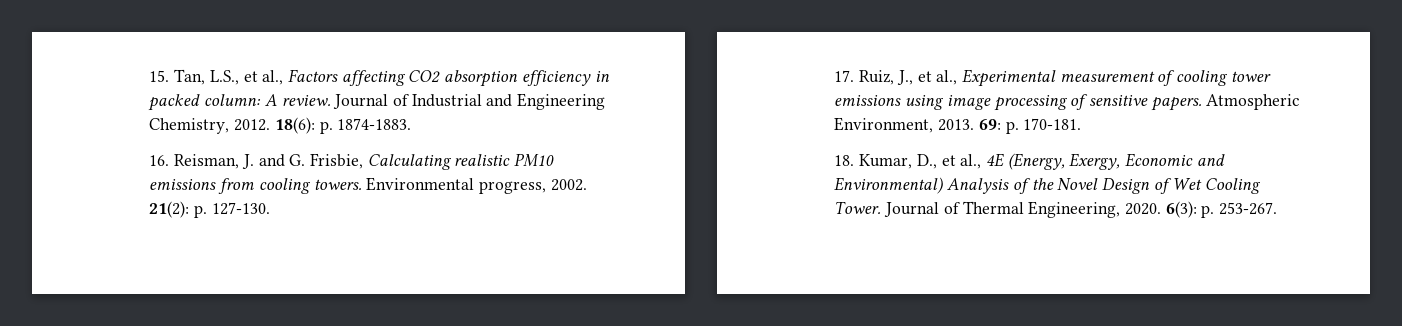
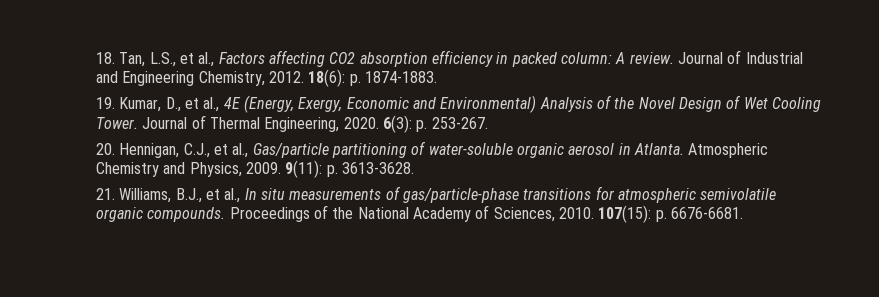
[149,70,170,82] 15. -> [96,52,116,64] 18.
[149,153,555,170] [149,177,587,194] [149,201,270,218] [834,69,1271,87] [834,94,1300,111] [834,117,1082,134] [834,155,855,166] 16. Reisman, J. and G. Frisbie, Calculating realistic PM10 emissions from cooling towers. Environmental progress, 2002. 21(2): p. 127-130. // 17. Ruiz, J., et al., Experimental measurement of cooling tower emissions using image processing of sensitive papers. Atmospheric Environment, 2013. 69: p. 170-181. // 18. -> [96,97,116,109] 19.
(1278, 208) none -> [96,141,769,158] [96,160,415,178] [96,186,777,203] [96,205,743,223] // 20. Hennigan, C.J., et al., Gas/particle partitioning of water-soluble organic aerosol in Atlanta. Atmospheric Chemistry and Physics, 2009. 9(11): p. 3613-3628. // 21. Williams, B.J., et al., In situ measurements of gas/particle-phase transitions for atmospheric semivolatile organic compounds. Proceedings of the National Academy of Sciences, 2010. 107(15): p. 6676-6681.

